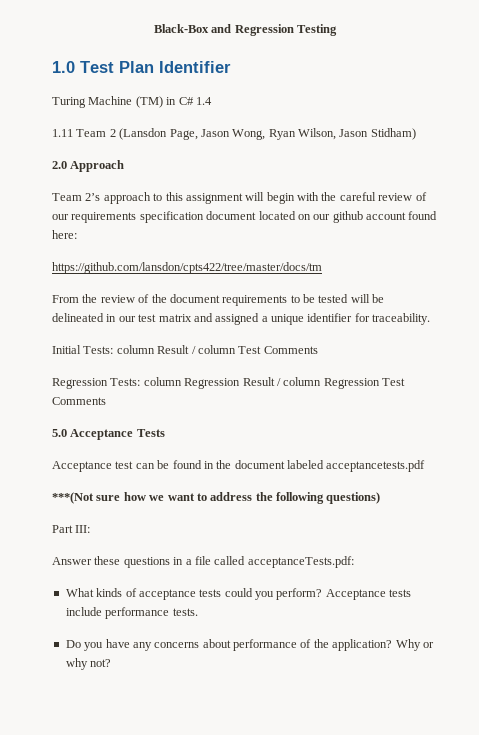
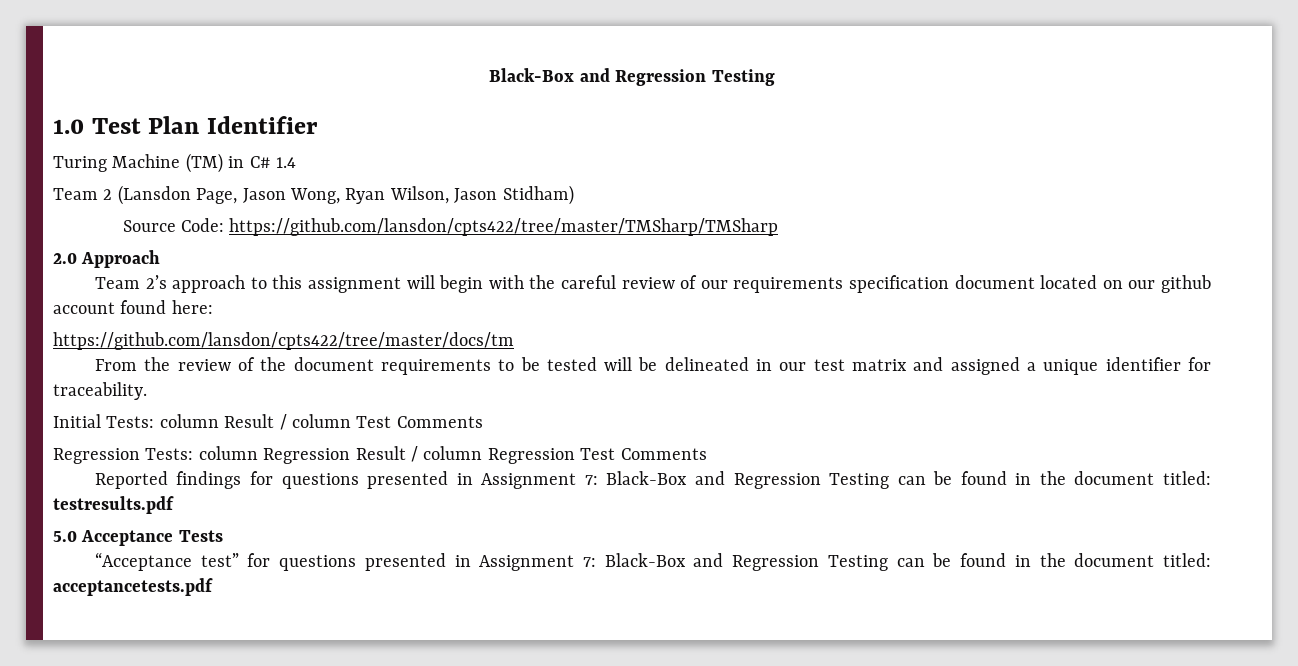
[52,129,73,137] 1.11 -> (296, 162) none
(416, 134) none -> [122,218,779,236] // Source Code: https://github.com/lansdon/cpts422/tree/master/TMSharp/TMSharp
[52,429,165,440] [52,460,426,472] [52,492,381,504] [52,525,91,533] [52,556,354,568] [65,588,412,600] [65,607,198,619] [65,639,434,651] [65,658,112,670] 5.0 Acceptance Tests // Acceptance test can be found in the document labeled acceptancetests.pdf // ***(Not sure how we want to address the following questions) // Part III: // Answer these questions in a file called acceptanceTests.pdf: // What kinds of acceptance tests could you perform? Acceptance tests include performance tests. // Do you have any concerns about performance of the application? Why or why not? -> [94,471,1212,489] [53,496,174,514] [53,530,223,546] [94,552,1211,571] [53,578,213,596] Reported findings for questions presented in Assignment 7: Black-Box and Regression Testing can be found in the document titled: testresults.pdf // 5.0 Acceptance Tests // “Acceptance test” for questions presented in Assignment 7: Black-Box and Regression Testing can be found in the document titled: acceptancetests.pdf

